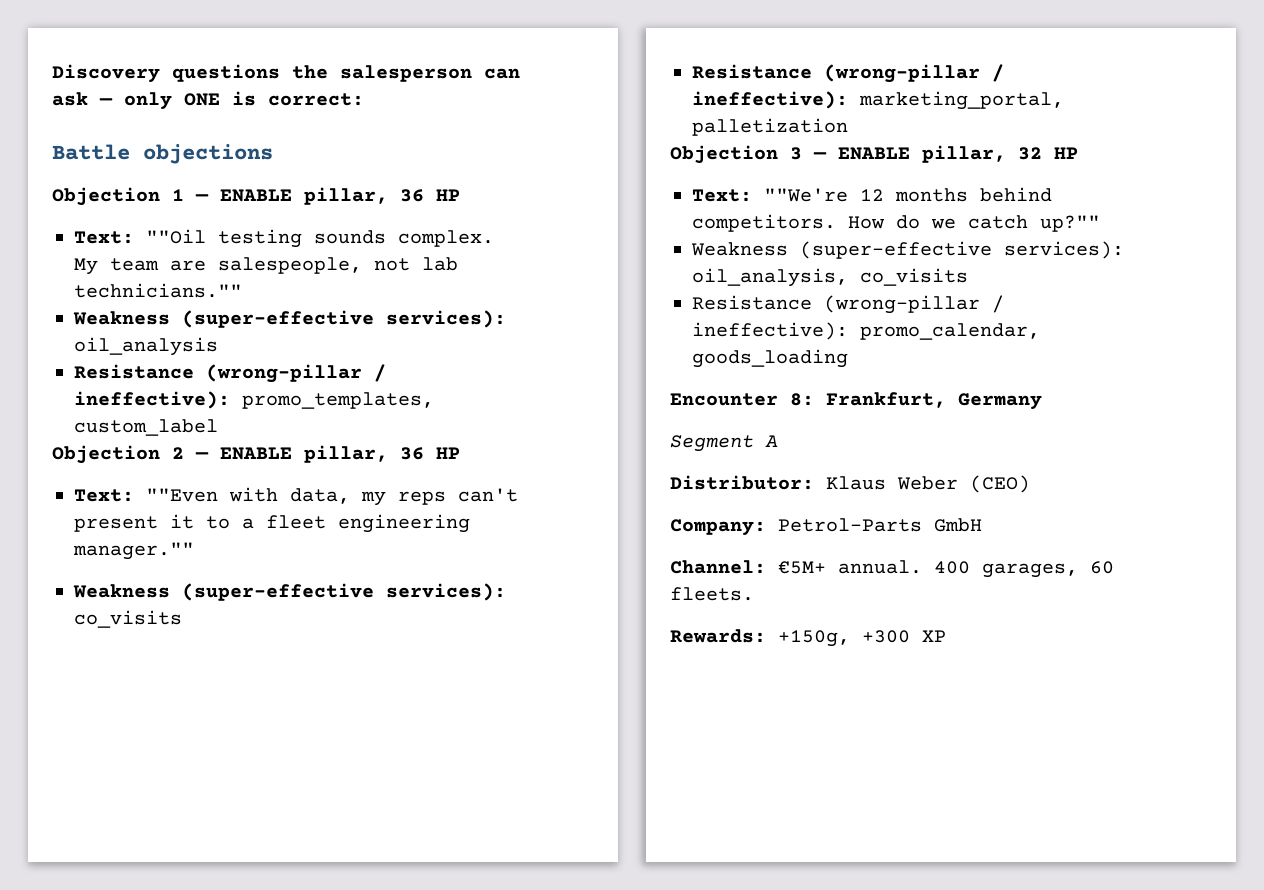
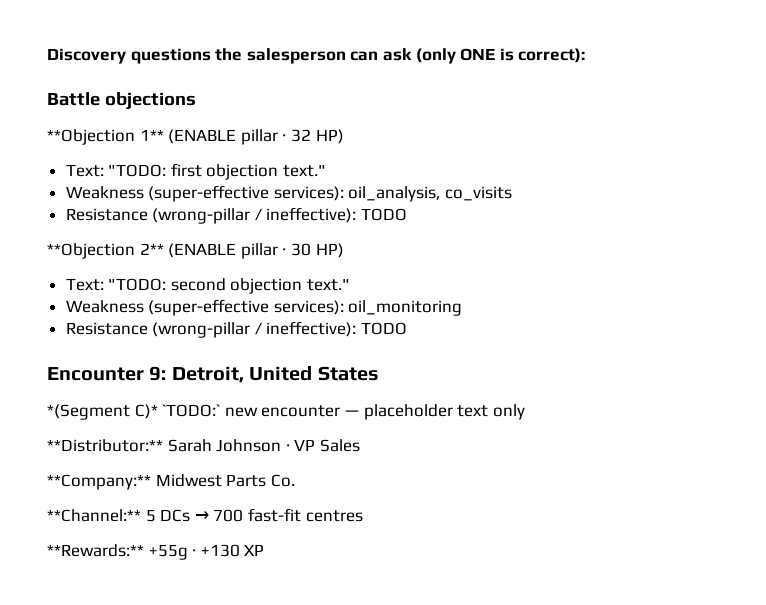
[99,92,172,110] — only -> [415,48,456,64] (only
[268,93,364,106] correct: -> [518,48,586,63] correct):
[52,187,460,206] [74,229,494,248] [74,257,458,275] [74,283,242,298] [73,310,506,328] [74,337,218,356] [74,364,386,383] [74,391,434,409] [74,419,218,436] [52,445,460,464] [74,487,518,506] [74,514,470,533] [73,542,194,560] [73,583,506,601] [74,610,182,628] [692,64,1004,83] [692,91,1064,110] [692,118,848,136] [670,145,1078,164] [692,187,1052,202] [692,214,1100,232] Objection 1 — ENABLE pillar, 36 HP // Text: ""Oil testing sounds complex. My team are salespeople, not lab technicians."" // Weakness (super-effective services): oil_analysis // Resistance (wrong-pillar / ineffective): promo_templates, custom_label // Objection 2 — ENABLE pillar, 36 HP // Text: ""Even with data, my reps can't present it to a fleet engineering manager."" // Weakness (super-effective services): co_visits // Resistance (wrong-pillar / ineffective): marketing_portal, palletization // Objection 3 — ENABLE pillar, 32 HP // Text: ""We're 12 months behind competitors. How do we catch up?"" -> [47,129,344,145] [65,163,327,180] **Objection 1** (ENABLE pillar · 32 HP) // Text: "TODO: first objection text."
[860,323,1040,340] [692,349,848,368] [670,392,1042,410] [670,435,778,452] [670,475,1030,493] [670,518,982,536] [670,560,1114,578] [670,587,754,601] [670,629,910,647] promo_calendar, goods_loading // Encounter 8: Frankfurt, Germany // Segment A // Distributor: Klaus Weber (CEO) // Company: Petrol-Parts GmbH // Channel: €5M+ annual. 400 garages, 60 fleets. // Rewards: +150g, +300 -> [361,208,408,221] [47,243,344,259] [65,278,351,294] [65,299,463,316] [65,321,408,338] [47,366,379,383] [47,404,525,420] [47,439,360,452] [47,474,295,490] [47,508,363,522] [47,544,240,560] TODO // **Objection 2** (ENABLE pillar · 30 HP) // Text: "TODO: second objection text." // Weakness (super-effective services): oil_monitoring // Resistance (wrong-pillar / ineffective): TODO // Encounter 9: Detroit, United States // *(Segment C)* `TODO:` new encounter — placeholder text only // **Distributor:** Sarah Johnson · VP Sales // **Company:** Midwest Parts Co. // **Channel:** 5 DCs → 700 fast-fit centres // **Rewards:** +55g · +130

